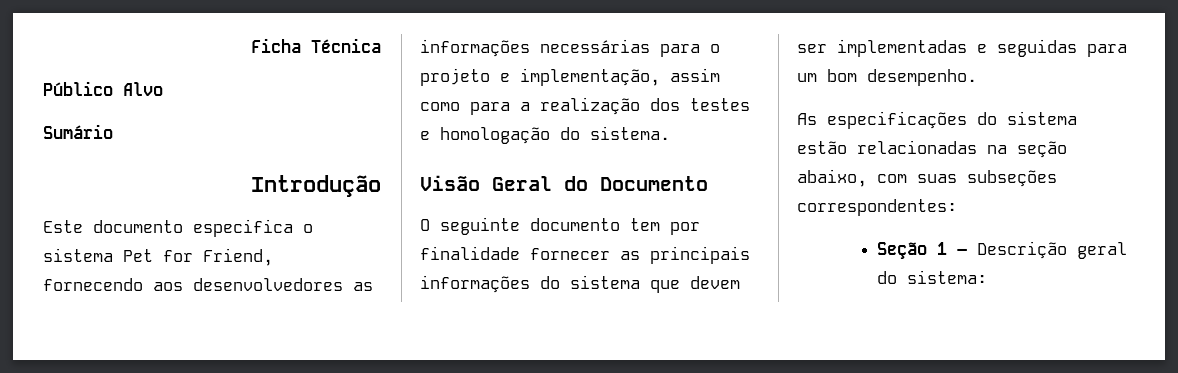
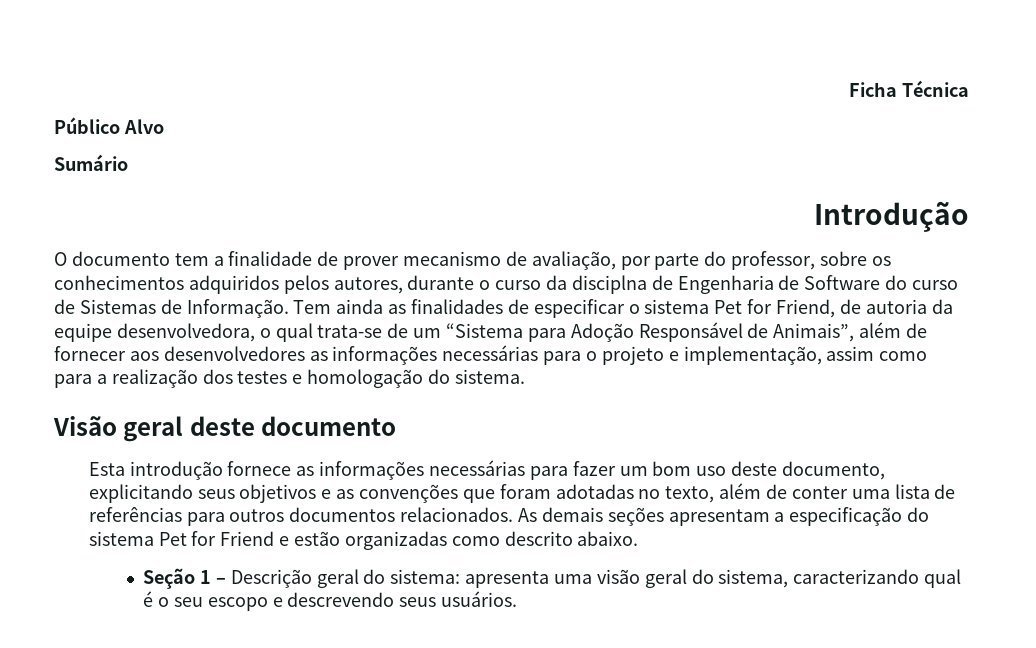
[43,219,293,237] Este documento especifica -> [54,251,891,270] [54,275,959,294] [54,299,625,318] O documento tem a finalidade de prover mecanismo de avaliação, por parte do professor, sobre os conhecimentos adquiridos pelos autores, durante o curso da disciplna de Engenharia de Software do curso de Sistemas de Informação. Tem ainda as finalidades de especificar
[43,278,143,291] fornecendo -> [839,299,953,314] [54,322,928,342] [54,346,126,361] de autoria da equipe desenvolvedora, o qual trata-se de um “Sistema para Adoção Responsável de Animais”, além de fornecer
[492,176,708,191] [420,217,700,235] [420,246,750,264] [420,275,740,293] [797,39,1127,57] [797,69,977,86] [797,111,1077,129] [797,140,1067,158] [797,169,1057,187] [797,199,957,216] Geral do Documento // O seguinte documento tem por finalidade fornecer as principais informações do sistema que devem ser implementadas e seguidas para um bom desempenho. // As especificações do sistema estão relacionadas na seção abaixo, com suas subseções correspondentes: -> [123,416,397,442] [88,460,885,480] [88,483,956,503] [88,507,930,526] [88,531,639,550] geral deste documento // Esta introdução fornece as informações necessárias para fazer um bom uso deste documento, explicitando seus objetivos e as convenções que foram adotadas no texto, além de conter uma lista de referências para outros documentos relacionados. As demais seções apresentam a especificação do sistema Pet for Friend e estão organizadas como descrito abaixo.
(988, 277) none -> [465,569,962,588] [143,591,518,611] apresenta uma visão geral do sistema, caracterizando qual é o seu escopo e descrevendo seus usuários.

